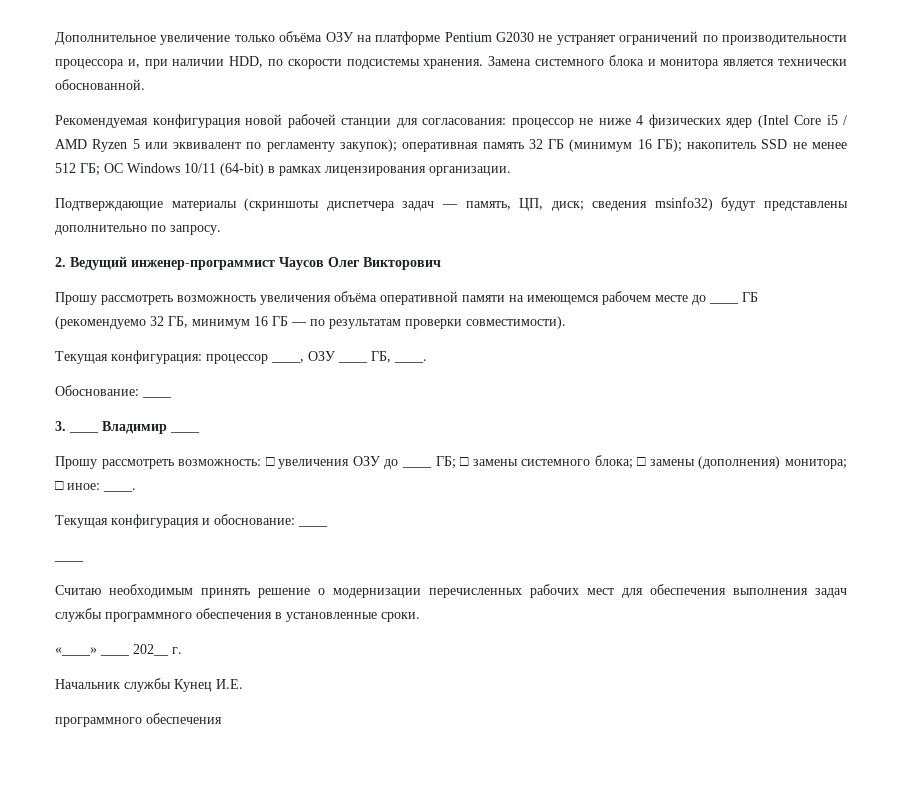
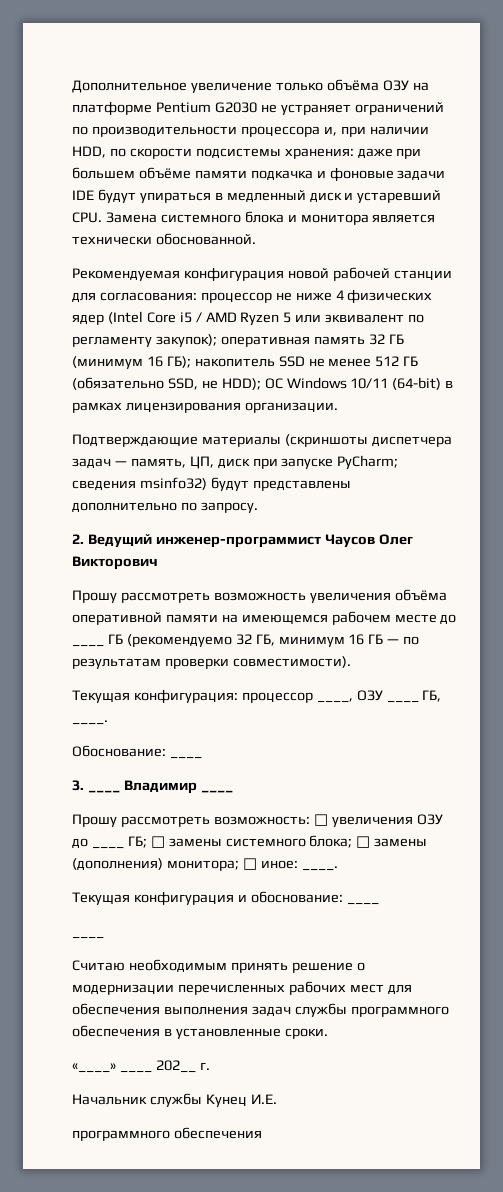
[423,59,484,69] хранения. -> [284,148,422,159] [72,167,446,181] [72,189,442,203] [72,212,102,223] хранения: даже при большем объёме памяти подкачка и фоновые задачи IDE будут упираться в медленный диск и устаревший CPU.
[80,163,100,176] ГБ; -> [403,356,419,366] [72,377,261,390] ГБ (обязательно SSD, не HDD);
[551,201,584,211] диск; -> [217,455,399,470] диск при запуске PyCharm;

